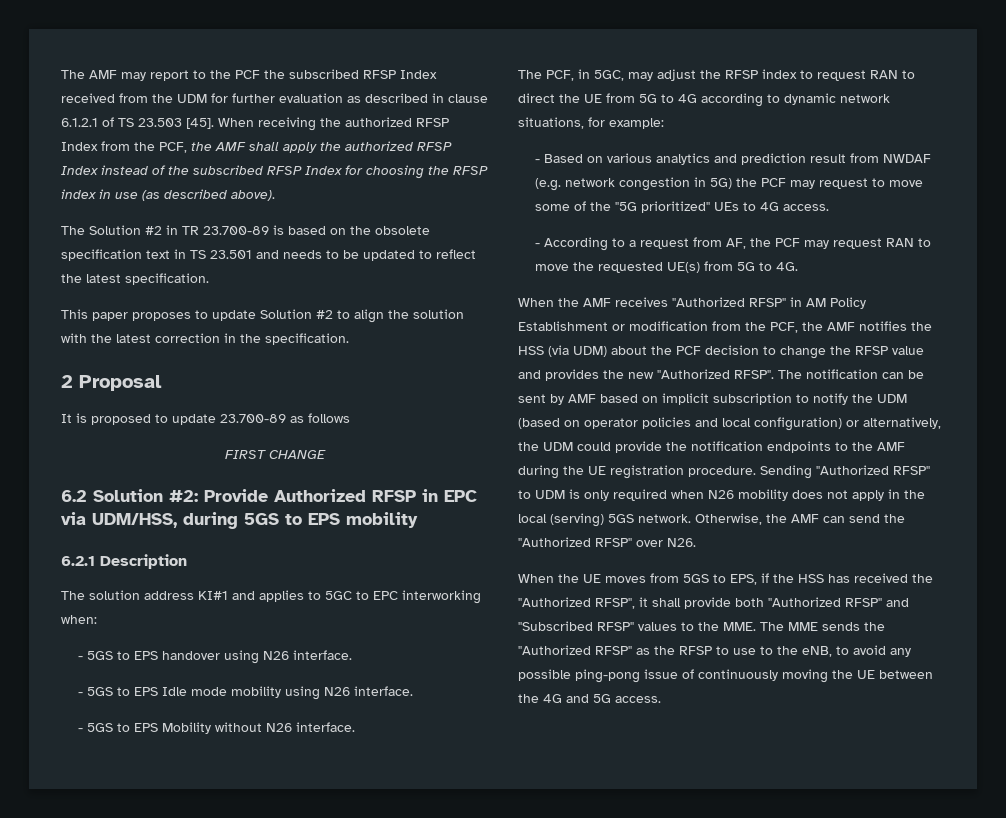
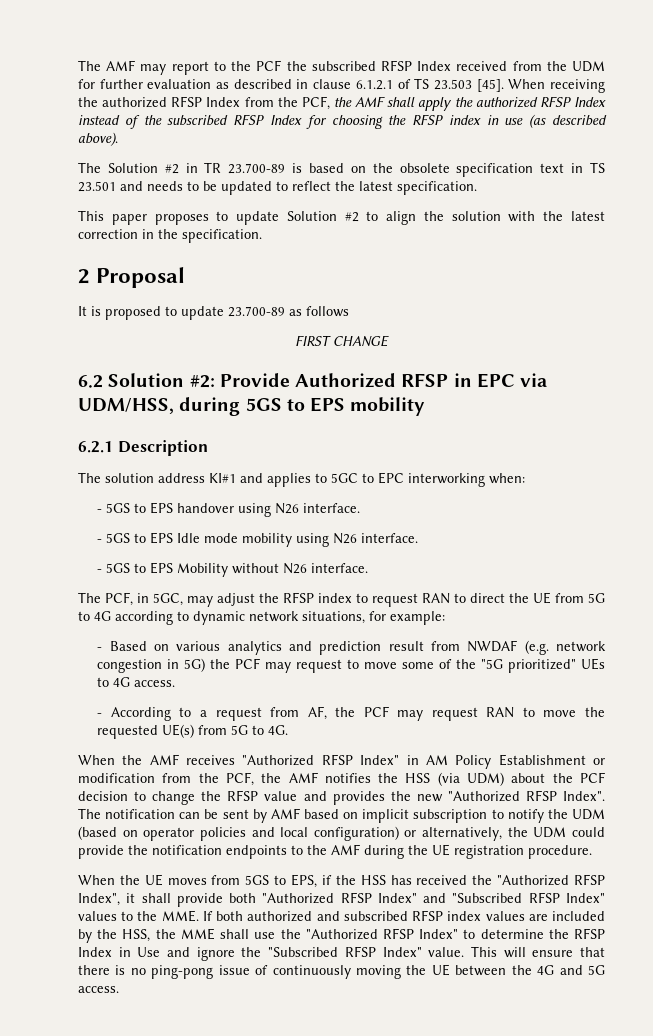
[749,298,786,307] RFSP" -> [321,754,400,765] RFSP Index"
[734,370,774,379] RFSP". -> [525,790,605,801] RFSP Index".
[760,465,930,479] [518,489,925,501] [518,513,905,527] [518,537,696,547] Sending "Authorized RFSP" to UDM is only required when N26 mobility does not apply in the local (serving) 5GS network. Otherwise, the AMF can send the "Authorized RFSP" over N26. -> (592, 852) none
[595,598,635,609] RFSP", -> [574,874,605,885] [78,893,120,906] RFSP Index",
[845,598,909,607] [518,621,885,631] [518,645,911,657] [518,669,571,681] RFSP" and "Subscribed RFSP" values to the MME. The MME sends the "Authorized RFSP" as the RFSP to use to the eNB, to avoid any possible -> [340,892,605,903] [78,910,605,922] [78,928,605,943] [78,946,605,961] [78,965,146,975] RFSP Index" and "Subscribed RFSP Index" values to the MME. If both authorized and subscribed RFSP index values are included by the HSS, the MME shall use the "Authorized RFSP Index" to determine the RFSP Index in Use and ignore the "Subscribed RFSP Index" value. This will ensure that there is no

